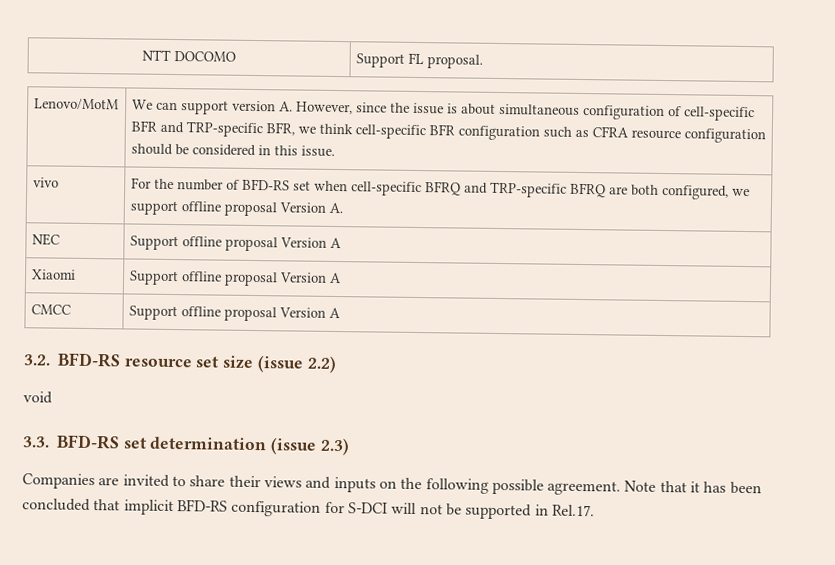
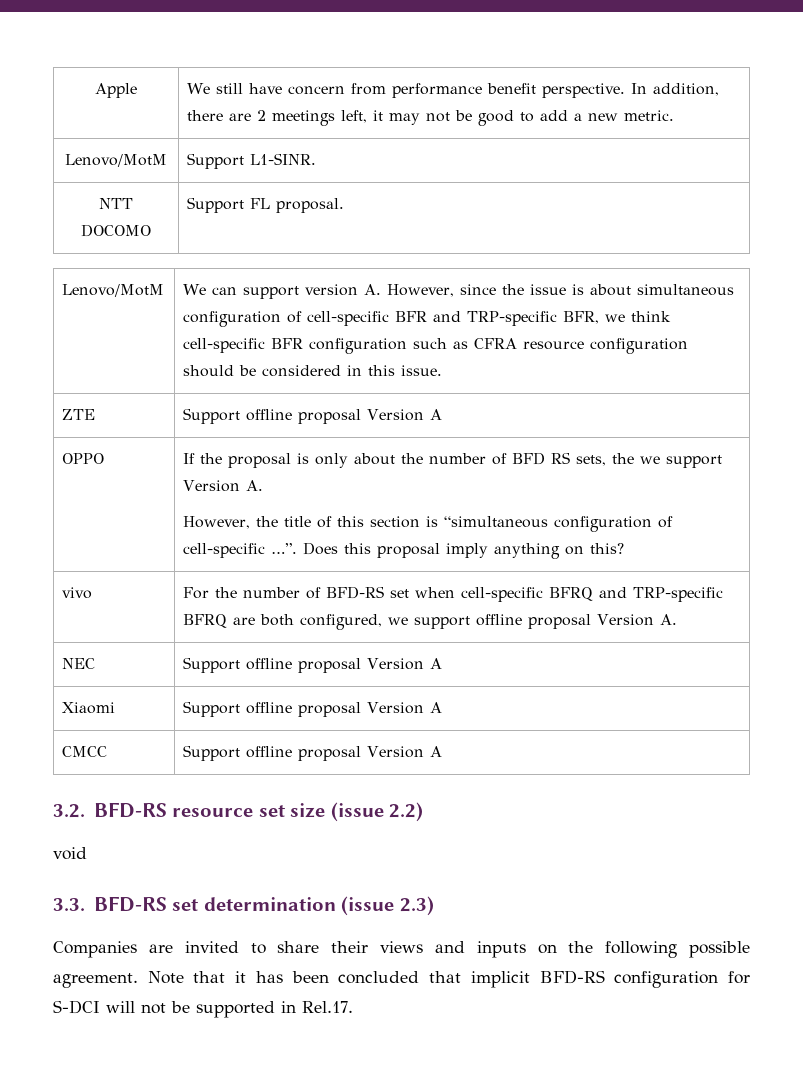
(142, 55) none -> [95,83,137,98] [187,83,720,98] [187,110,675,126] [65,154,167,167] [187,153,317,169] Apple | We still have concern from performance benefit perspective. In addition, there are 2 meetings left, it may not be good to add a new metric. // Lenovo/MotM | Support L1-SINR. //
(335, 151) none -> [62,409,96,420] [183,408,443,424] [62,453,105,464] [183,452,723,468] [183,480,264,492] [183,516,674,532] [183,542,625,559] // ZTE | Support offline proposal Version A // OPPO | If the proposal is only about the number of BFD RS sets, the we support Version A. // However, the title of this section is “simultaneous configuration of cell-specific …”. Does this proposal imply anything on this?

